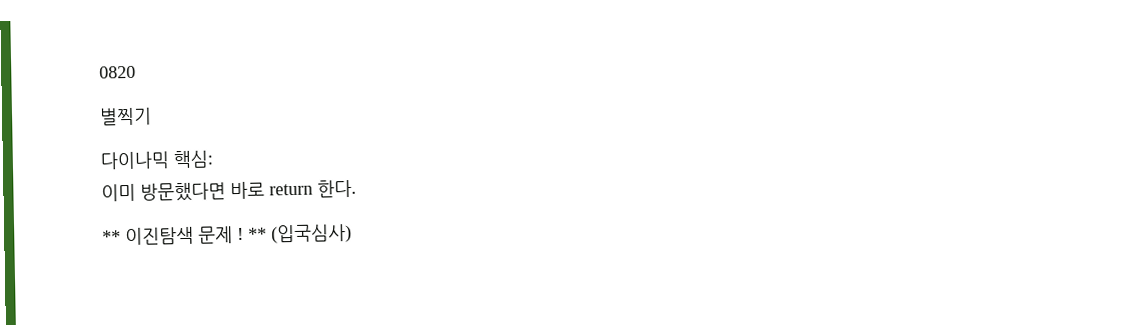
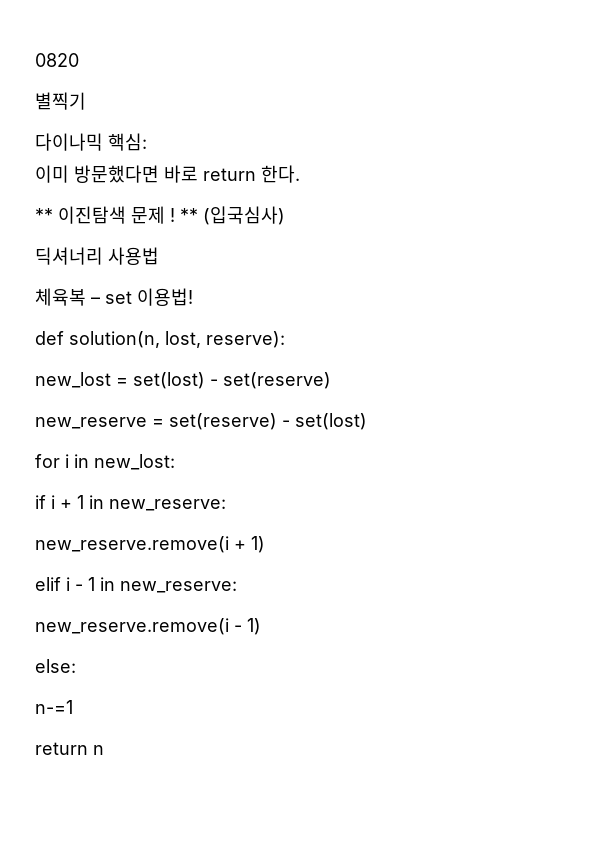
(352, 233) none -> [35,247,159,265] [35,288,193,306] [35,331,285,348] [35,372,331,389] [35,413,367,430] [35,454,175,470] [35,495,226,511] [35,536,265,553] [35,577,237,593] [35,618,261,635] [35,659,76,673] [35,700,73,714] [35,742,104,755] // 딕셔너리 사용법 // 체육복 – set 이용법! // def solution(n, lost, reserve): // new_lost = set(lost) - set(reserve) // new_reserve = set(reserve) - set(lost) // for i in new_lost: // if i + 1 in new_reserve: // new_reserve.remove(i + 1) // elif i - 1 in new_reserve: // new_reserve.remove(i - 1) // else: // n-=1 // return n

